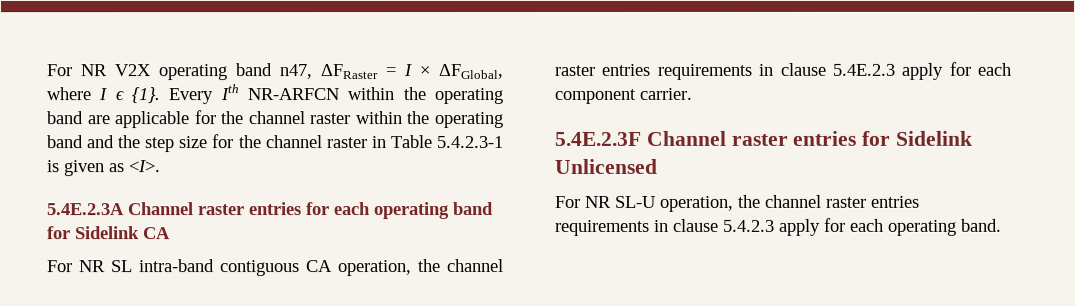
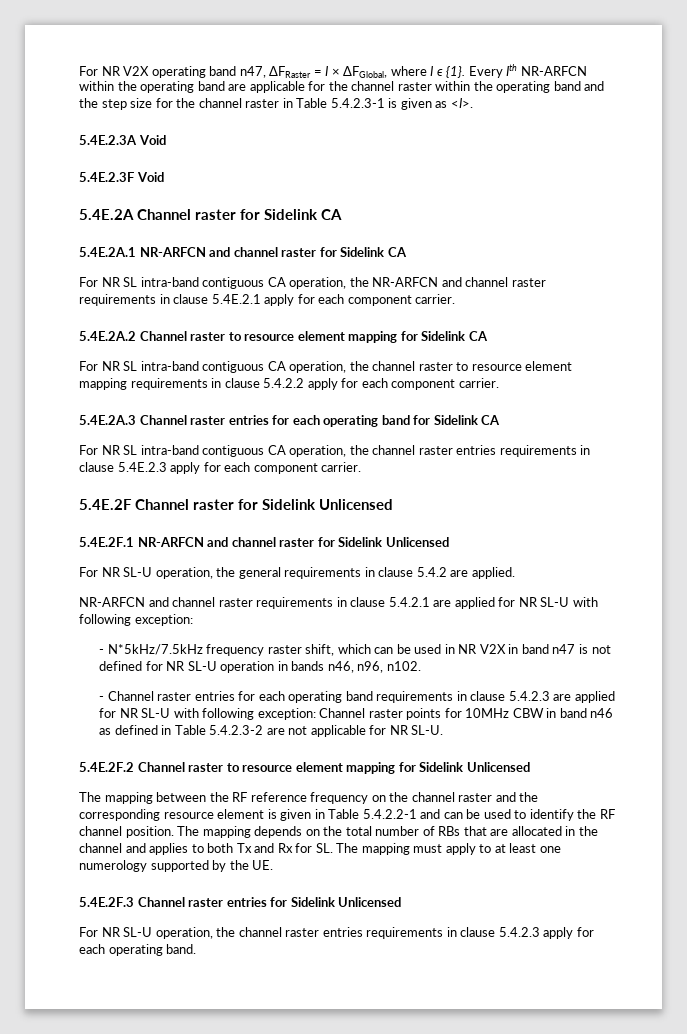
(125, 209) none -> [138,135,166,145] [79,172,164,182] [79,209,342,220] [79,247,407,257] [79,277,546,289] [79,294,456,306] [79,331,488,343] [79,361,573,373] [79,378,499,390] [79,415,136,425] Void // 5.4E.2.3F Void // 5.4E.2A Channel raster for Sidelink CA // 5.4E.2A.1 NR-ARFCN and channel raster for Sidelink CA // For NR SL intra-band contiguous CA operation, the NR-ARFCN and channel raster requirements in clause 5.4E.2.1 apply for each component carrier. // 5.4E.2A.2 Channel raster to resource element mapping for Sidelink CA // For NR SL intra-band contiguous CA operation, the channel raster to resource element mapping requirements in clause 5.4.2.2 apply for each component carrier. // 5.4E.2A.3
[554,131,641,146] 5.4E.2.3F -> [79,499,393,510] [79,537,449,547] [79,567,515,579] [79,597,598,609] [79,614,193,626] [99,644,611,656] [99,661,421,673] [99,691,615,703] [99,708,614,720] [99,725,444,737] [79,762,530,774] [79,792,539,804] [79,809,615,821] [79,826,598,838] [79,843,561,855] [79,860,274,872] [79,897,134,907] 5.4E.2F Channel raster for Sidelink Unlicensed // 5.4E.2F.1 NR-ARFCN and channel raster for Sidelink Unlicensed // For NR SL-U operation, the general requirements in clause 5.4.2 are applied. // NR-ARFCN and channel raster requirements in clause 5.4.2.1 are applied for NR SL-U with following exception: // - N*5kHz/7.5kHz frequency raster shift, which can be used in NR V2X in band n47 is not defined for NR SL-U operation in bands n46, n96, n102. // - Channel raster entries for each operating band requirements in clause 5.4.2.3 are applied for NR SL-U with following exception: Channel raster points for 10MHz CBW in band n46 as defined in Table 5.4.2.3-2 are not applicable for NR SL-U. // 5.4E.2F.2 Channel raster to resource element mapping for Sidelink Unlicensed // The mapping between the RF reference frequency on the channel raster and the corresponding resource element is given in Table 5.4.2.2-1 and can be used to identify the RF channel position. The mapping depends on the total number of RBs that are allocated in the channel and applies to both Tx and Rx for SL. The mapping must apply to at least one numerology supported by the UE. // 5.4E.2F.3

